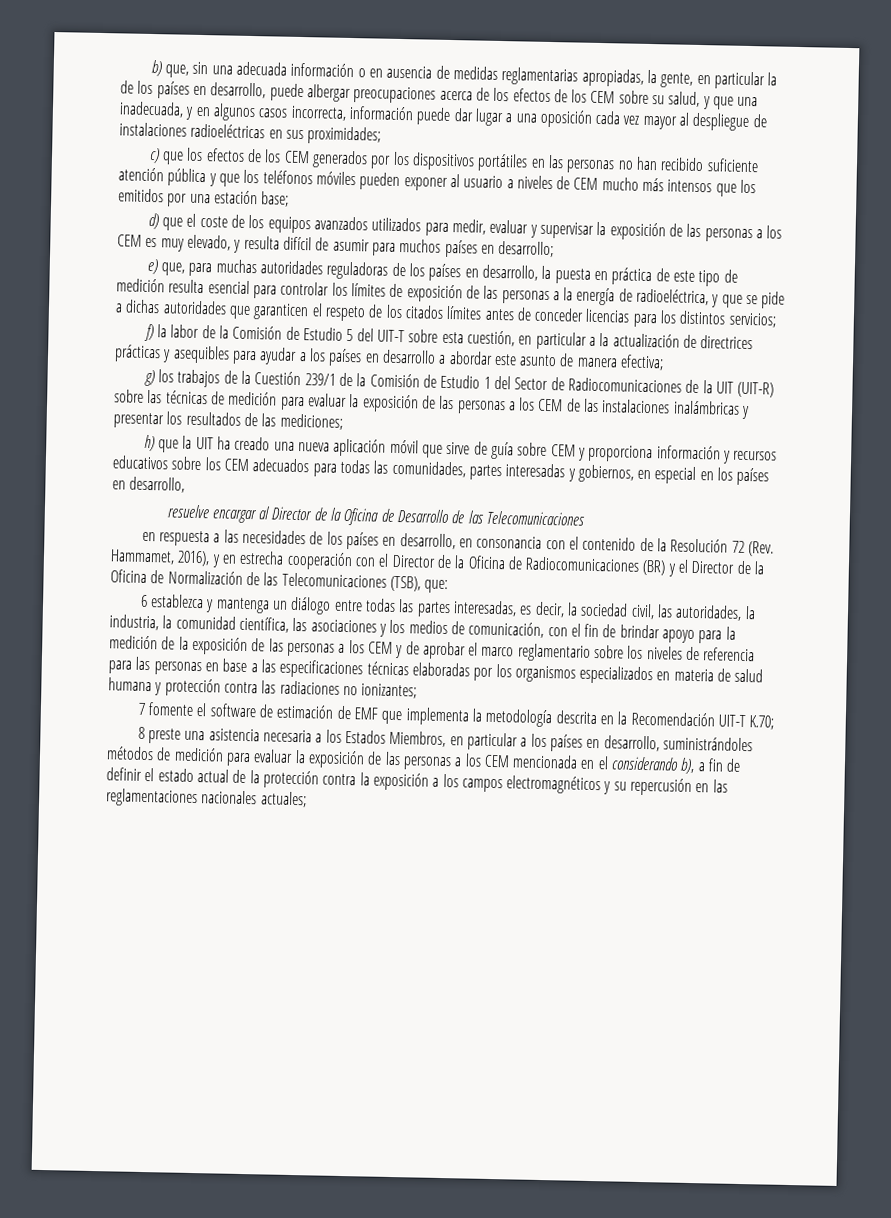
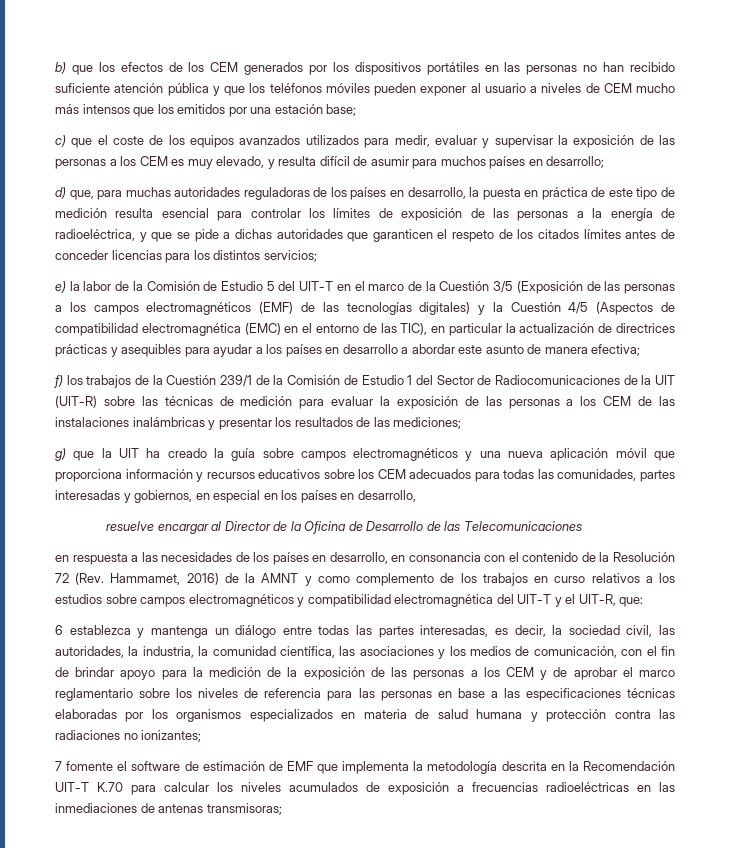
[165,61,778,90] [120,80,759,110] [119,101,767,132] [119,122,382,145] [148,147,160,164] que, sin una adecuada información o en ausencia de medidas reglamentarias apropiadas, la gente, en particular la de los países en desarrollo, puede albergar preocupaciones acerca de los efectos de los CEM sobre su salud, y que una inadecuada, y en algunos casos incorrecta, información puede dar lugar a una oposición cada vez mayor al despliegue de instalaciones radioeléctricas en sus proximidades; // c) -> (66, 68) none
[147,212,159,230] d) -> [55,135,66,147] c)
[146,258,158,275] e) -> [55,187,66,199] d)
[143,323,154,342] f) -> [55,281,66,293] e)
[408,329,596,350] sobre esta cuestión, en particular a -> [336,281,675,294] [55,302,676,315] [55,323,502,336] en el marco de la Cuestión 3/5 (Exposición de las personas a los campos electromagnéticos (EMF) de las tecnologías digitales) y la Cuestión 4/5 (Aspectos de compatibilidad electromagnética (EMC) en el entorno de las TIC), en particular
[143,369,155,387] g) -> [54,375,63,388] f)
[143,434,155,452] h) -> [55,448,66,461] g)
(271, 443) none -> [213,448,473,461] la guía sobre campos electromagnéticos y
[446,441,586,461] sirve de guía sobre CEM y -> (675, 456) none
[177,550,766,577] [110,569,421,592] 2016), y en estrecha cooperación con el Director de la Oficina de Radiocomunicaciones (BR) y el Director de la Oficina de Normalización de las Telecomunicaciones (TSB), -> [186,573,676,586] [55,594,616,607] 2016) de la AMNT y como complemento de los trabajos en curso relativos a los estudios sobre campos electromagnéticos y compatibilidad electromagnética del UIT-T y el UIT-R,
[749,715,775,730] [137,726,753,752] [106,746,742,775] [106,767,728,796] [105,788,307,808] K.70; // 8 preste una asistencia necesaria a los Estados Miembros, en particular a los países en desarrollo, suministrándoles métodos de medición para evaluar la exposición de las personas a los CEM mencionada en el considerando b), a fin de definir el estado actual de la protección contra la exposición a los campos electromagnéticos y su repercusión en las reglamentaciones nacionales actuales; -> [97,782,675,795] [55,803,282,815] K.70 para calcular los niveles acumulados de exposición a frecuencias radioeléctricas en las inmediaciones de antenas transmisoras;

